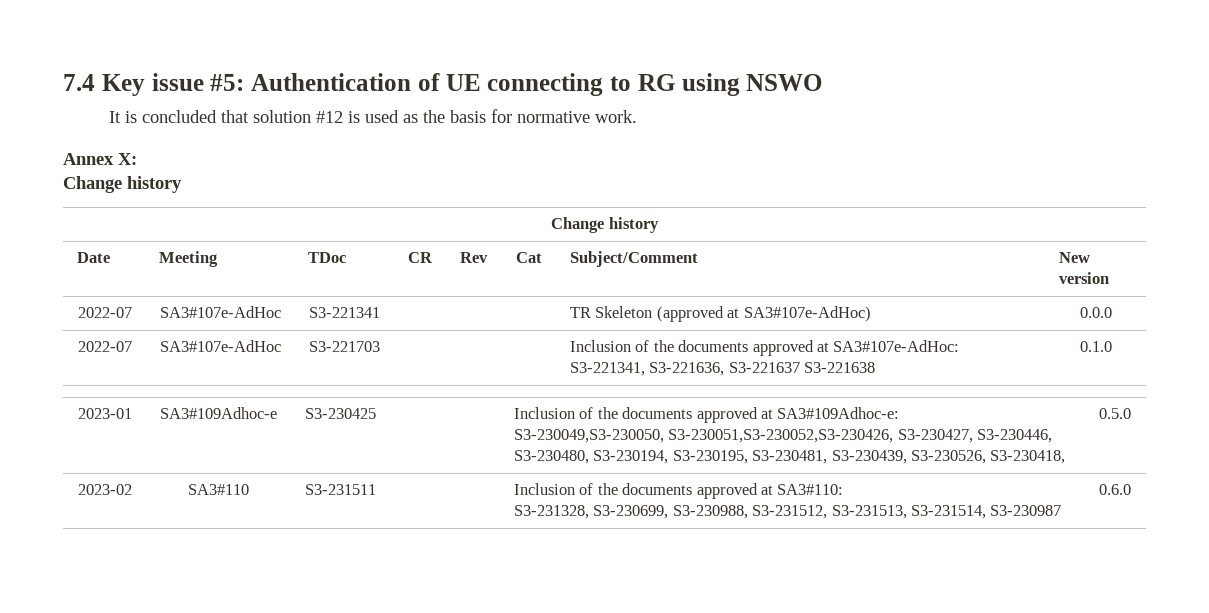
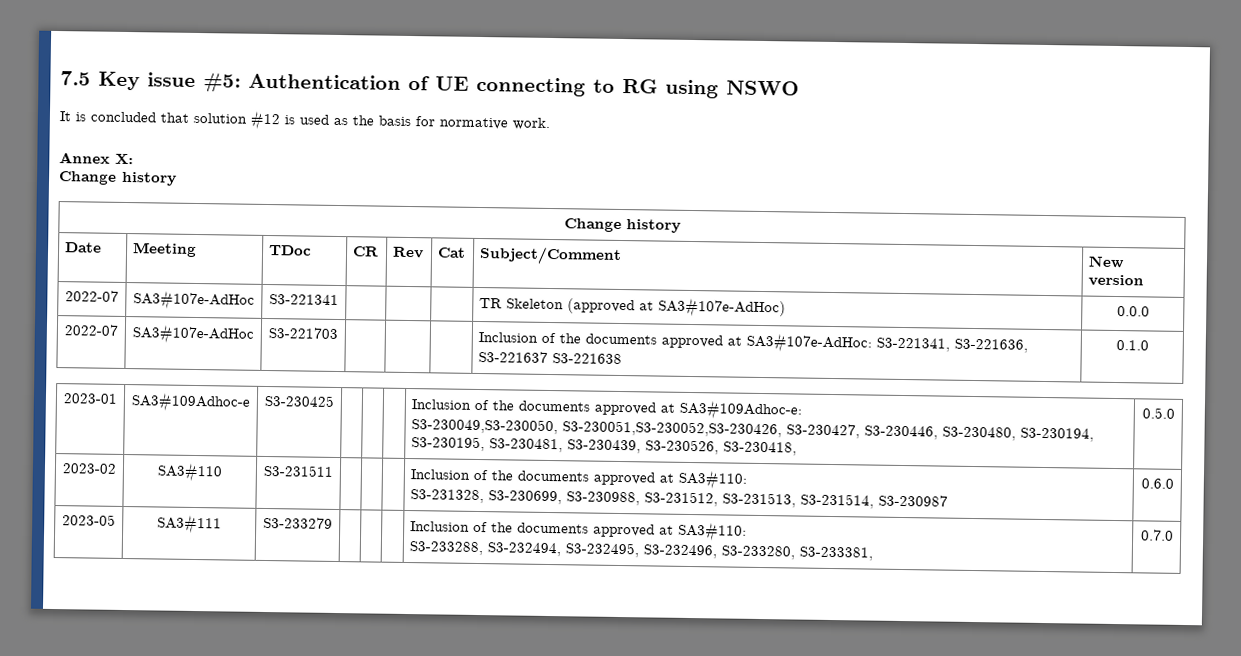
[63,74,95,91] 7.4 -> [60,71,91,86] 7.5
(1131, 489) none -> [62,514,116,526] [157,514,222,535] [263,516,333,529] [410,521,748,542] [409,541,874,561] [1140,529,1174,541] // 2023-05 | SA3#111 | S3-233279 | | | | Inclusion of the documents approved at SA3#110: // S3-233288, S3-232494, S3-232495, S3‑232496, S3-233280, S3-233381, | 0.7.0

